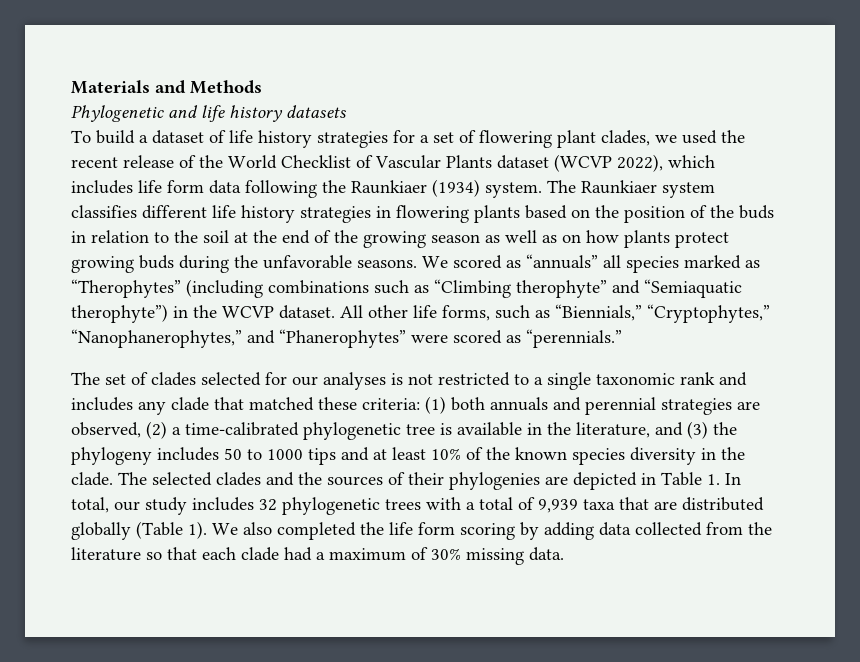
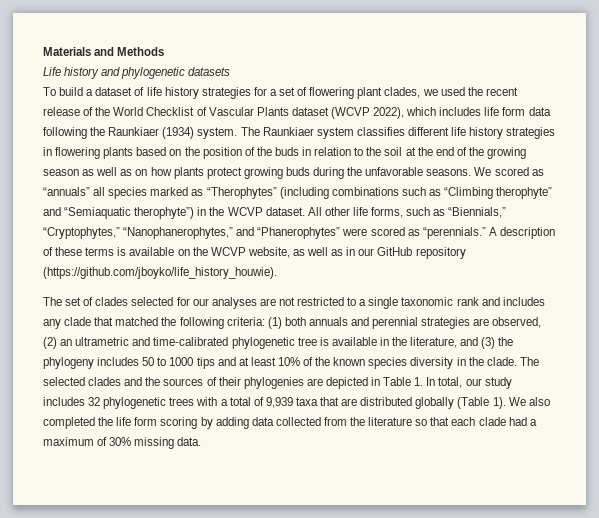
[71,105,283,122] Phylogenetic and life history -> [43,67,186,79] Life history and phylogenetic
(622, 338) none -> [488,227,555,239] [43,247,466,259] [43,267,277,279] A description of these terms is available on the WCVP website, as well as in our GitHub repository (https://github.com/jboyko/life_history_houwie).
[391,373,403,385] is -> [259,298,276,306] are
[318,397,357,410] these -> [161,317,224,329] the following
[172,427,181,435] a -> [60,337,151,346] an ultrametric and

